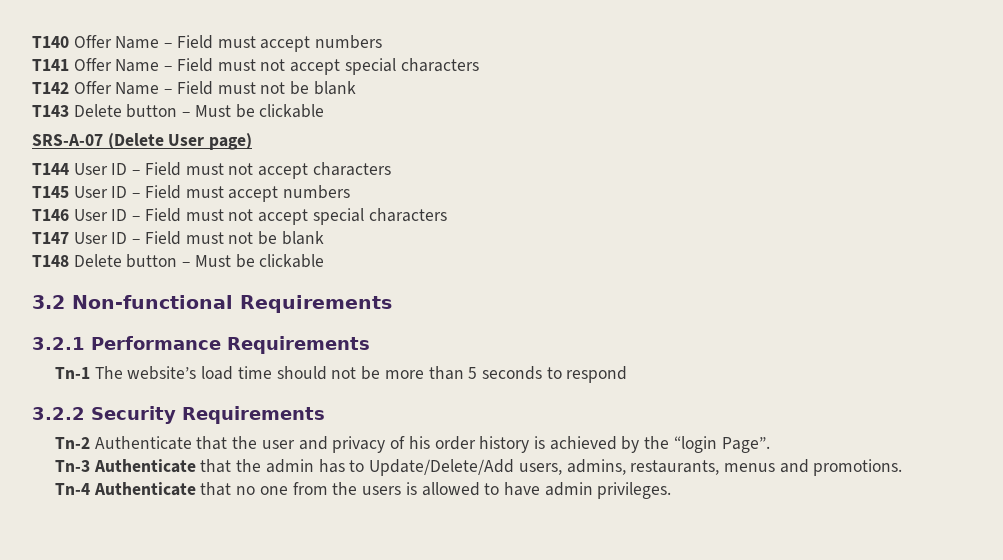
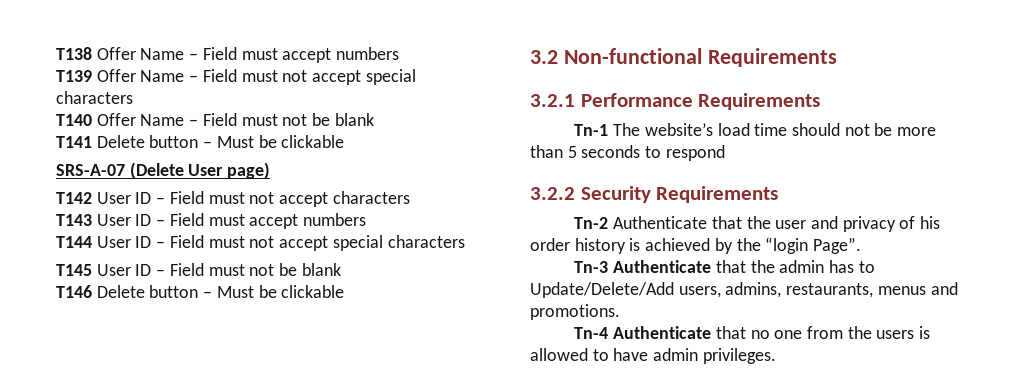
[32,36,69,48] T140 -> [56,47,92,60] T138
[32,59,69,71] T141 -> [56,70,92,82] T139
[32,82,69,94] T142 -> [56,114,92,126] T140
[32,105,69,117] T143 -> [56,136,92,148] T141
[32,163,69,175] T144 -> [56,192,92,204] T142
[32,186,69,198] T145 -> [56,214,92,226] T143
[32,209,69,221] T146 -> [56,236,92,248] T144
[32,232,69,244] T147 -> [56,264,92,276] T145
[32,255,69,267] T148 -> [56,285,92,298] T146

